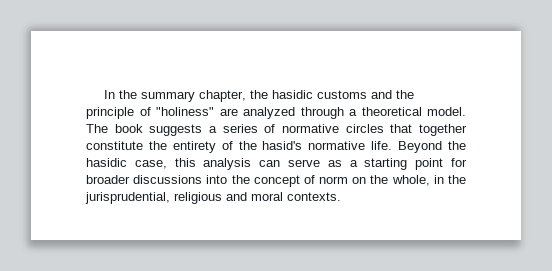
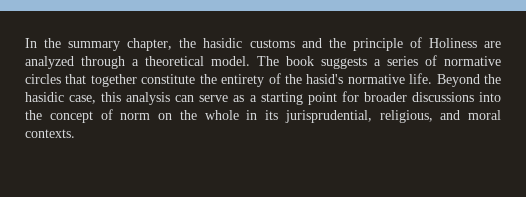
[156,107,214,116] "holiness" -> [428,38,477,48] Holiness
[391,175,467,186] [85,192,222,204] whole, in the jurisprudential, religious -> [204,110,433,123] whole in its jurisprudential, religious,

